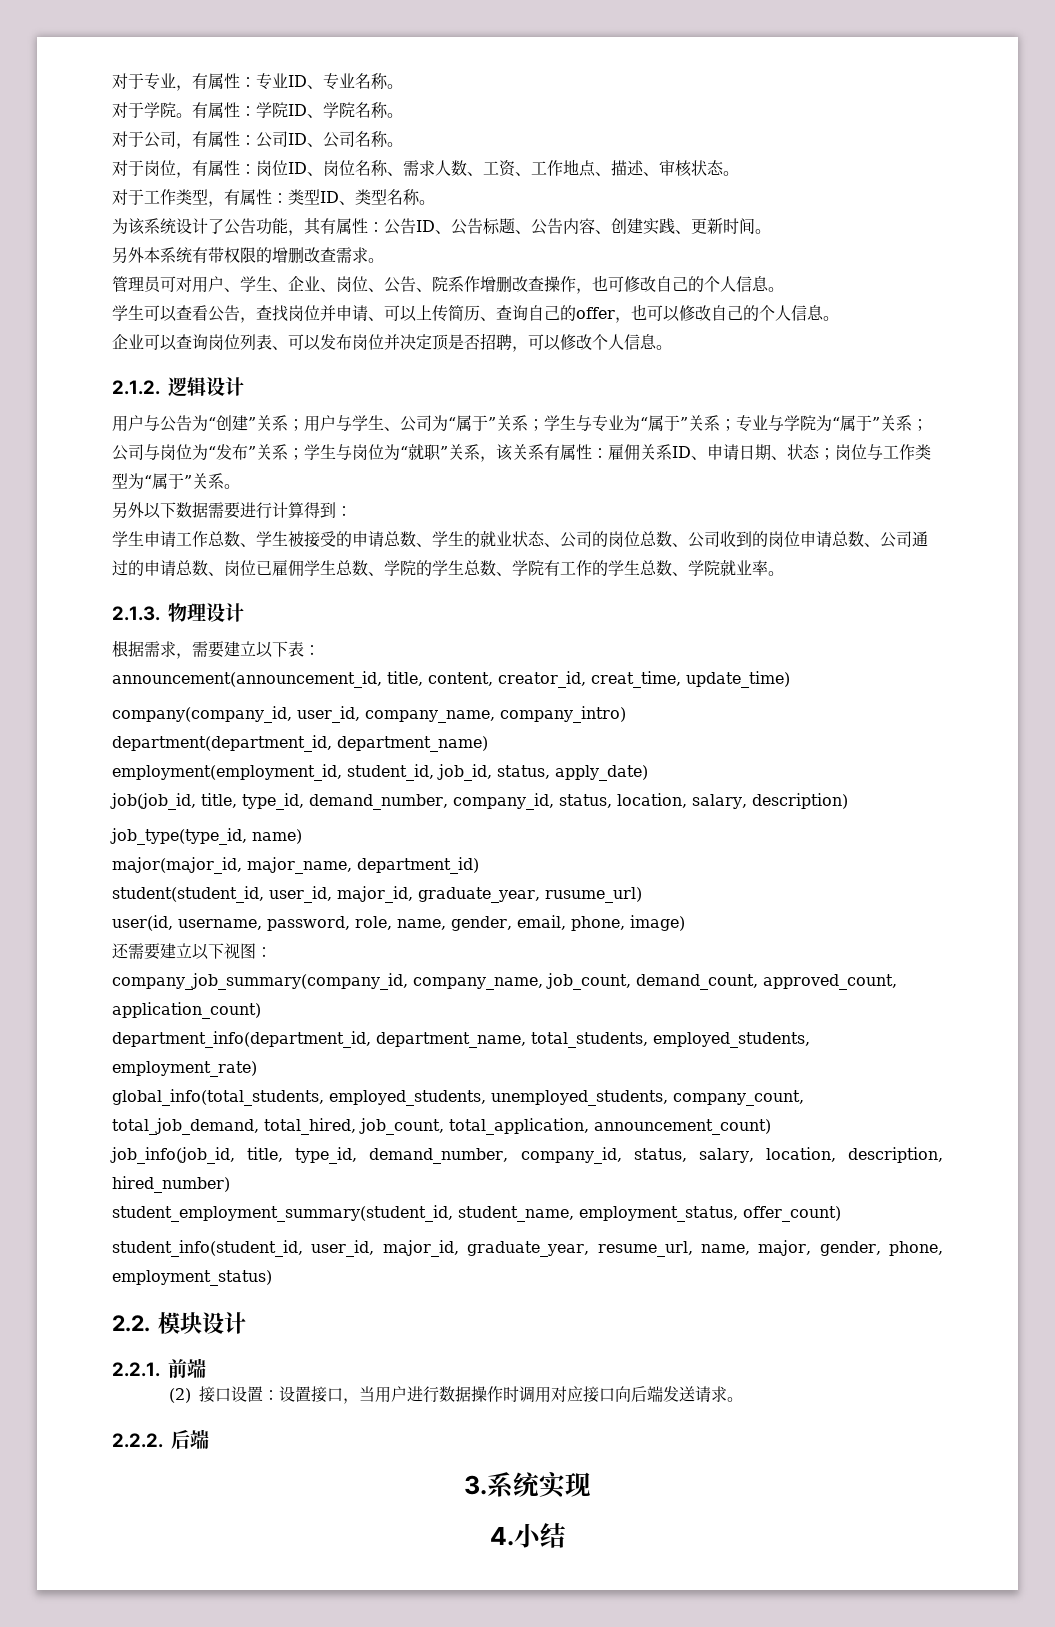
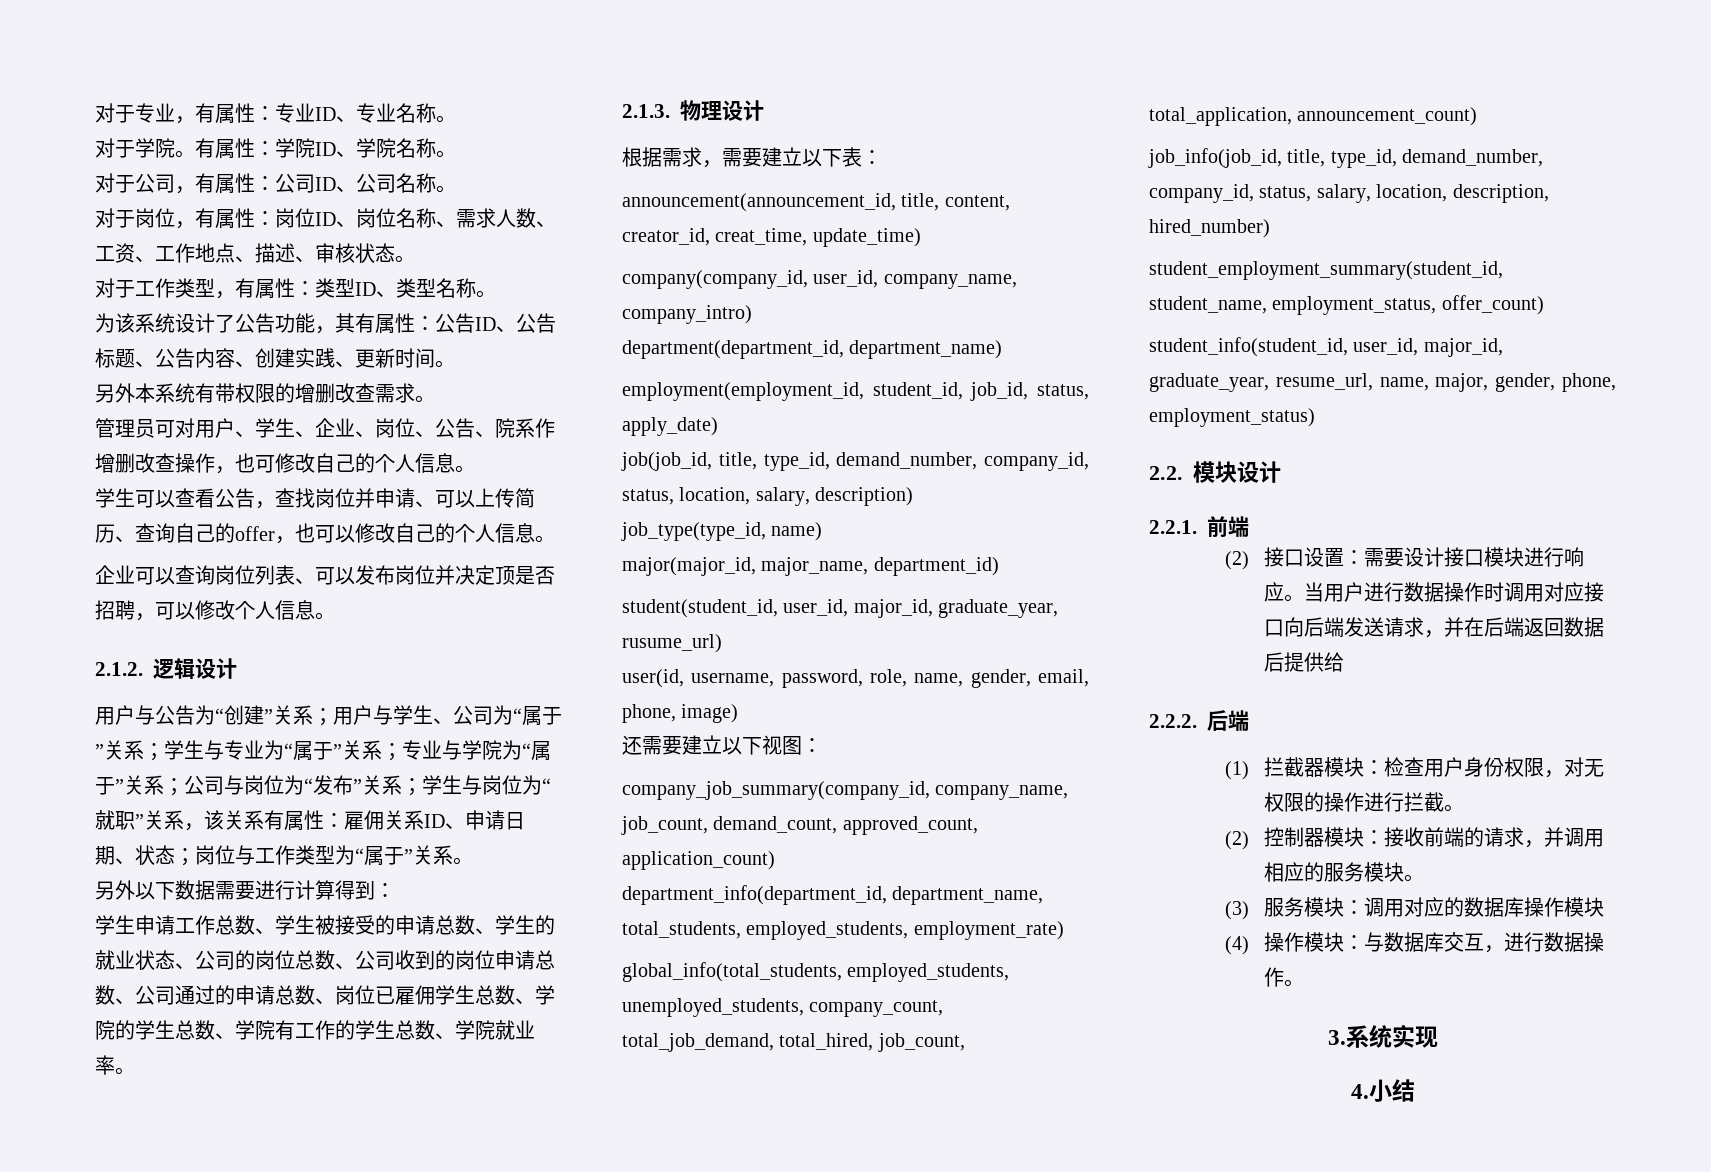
[279,1386,360,1404] 设置接口， -> [1363,547,1584,567] [1263,582,1304,602] 需要设计接口模块进行响应。
[727,1397,744,1402] [112,1429,209,1449] 。 // 2.2.2.后端 -> [1423,617,1604,638] [1263,652,1344,672] [1149,710,1249,731] [1225,757,1604,780] [1263,792,1464,812] [1225,827,1604,850] [1263,862,1424,882] [1225,897,1604,920] [1225,932,1604,955] [1263,967,1304,987] ，并在后端返回数据后提供给 // 2.2.2.后端 // (1)拦截器模块：检查用户身份权限，对无权限的操作进行拦截。 // (2)控制器模块：接收前端的请求，并调用相应的服务模块。 // (3)服务模块：调用对应的数据库操作模块 // (4)操作模块：与数据库交互，进行数据操作。

